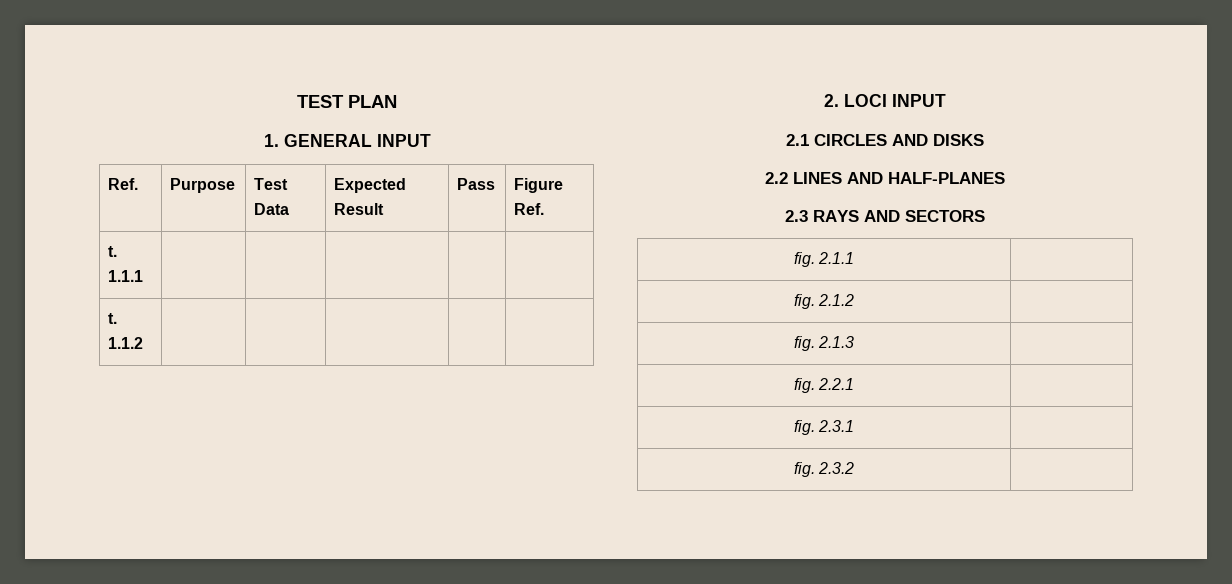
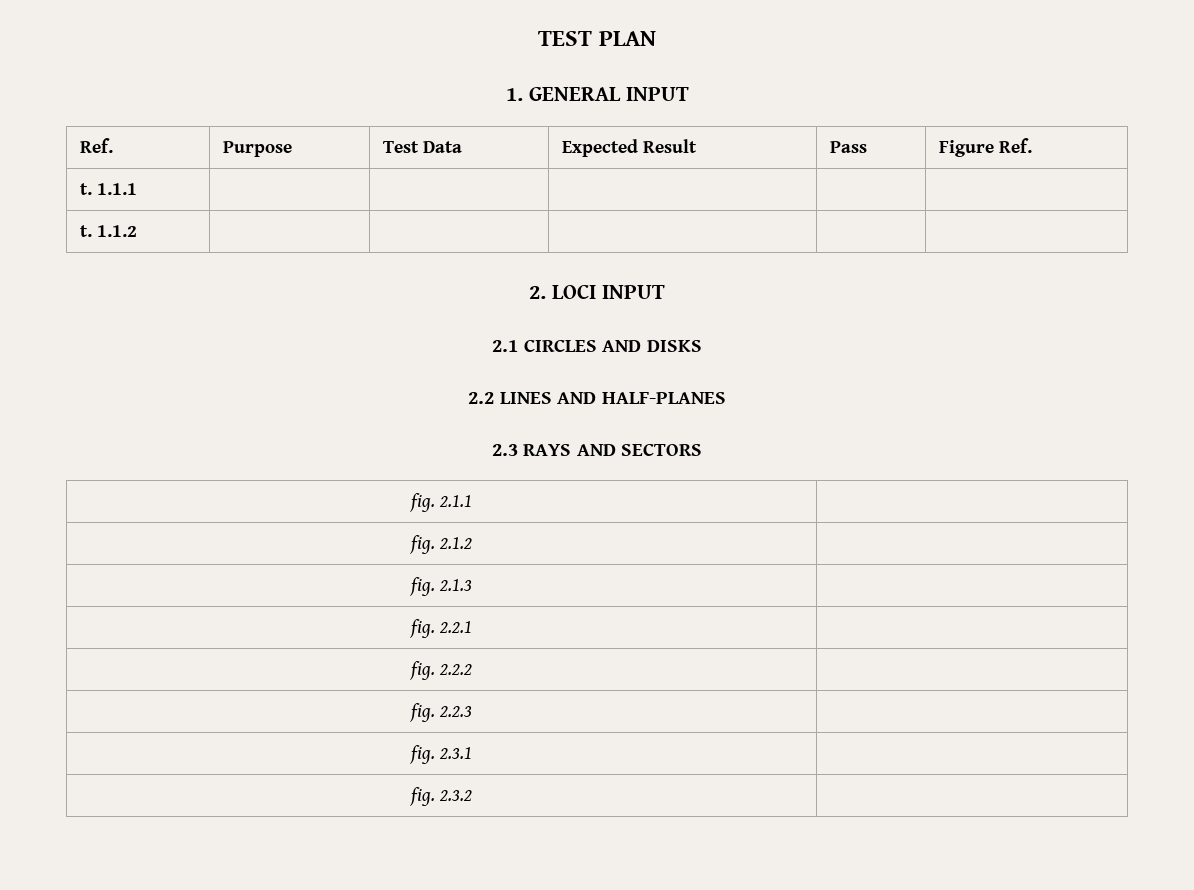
(855, 384) none -> [410,661,472,680] [410,703,472,722] // fig. 2.2.2 | // fig. 2.2.3 |

